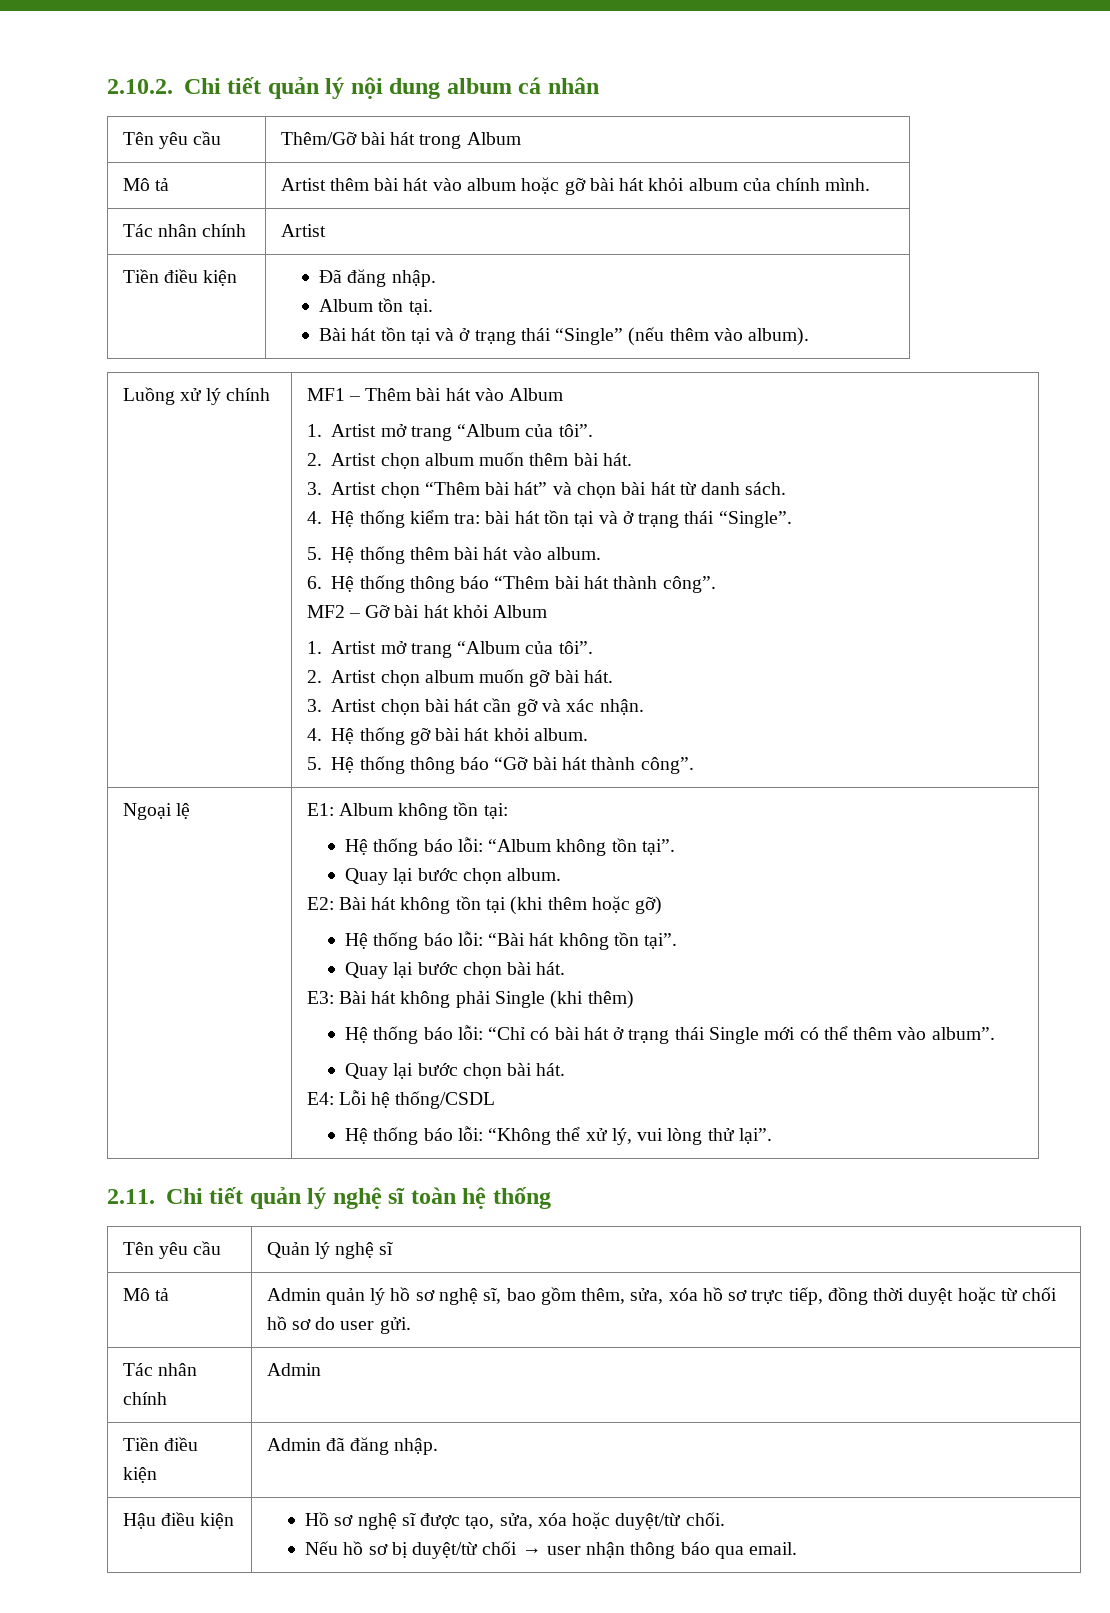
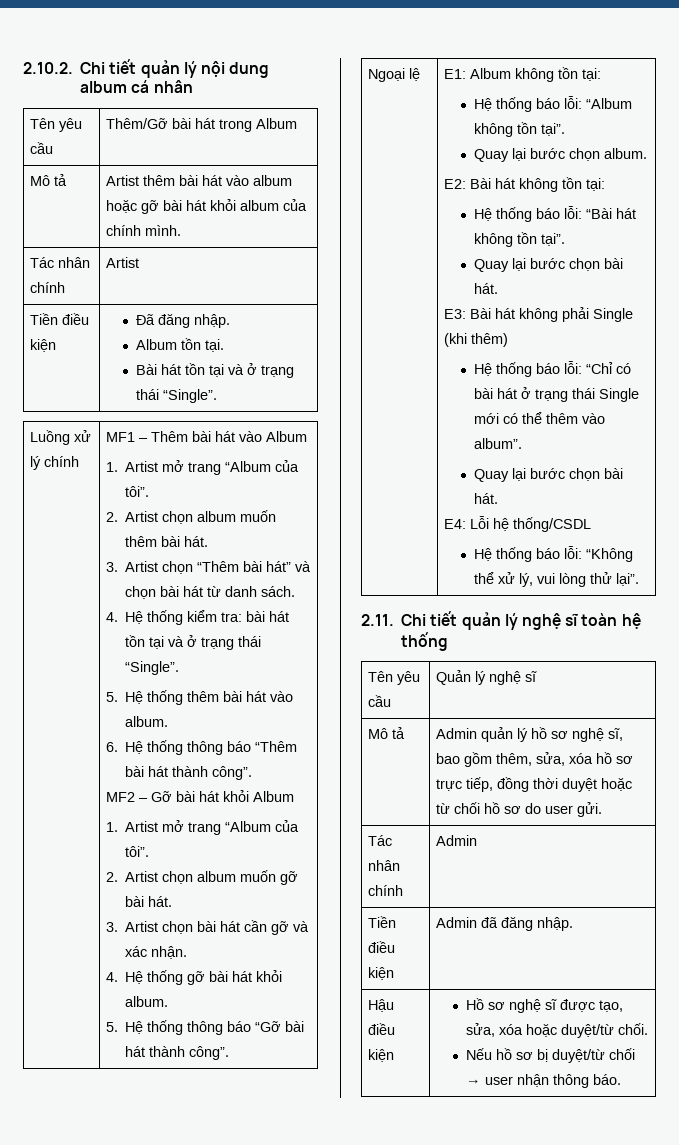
[555,327,810,346] “Single” (nếu thêm vào album). -> [162,389,217,403] “Single”.
[485,896,663,915] tại (khi thêm hoặc gỡ) -> [586,178,606,191] tại:
[680,1542,798,1559] báo qua email. -> [592,1074,621,1085] báo.

